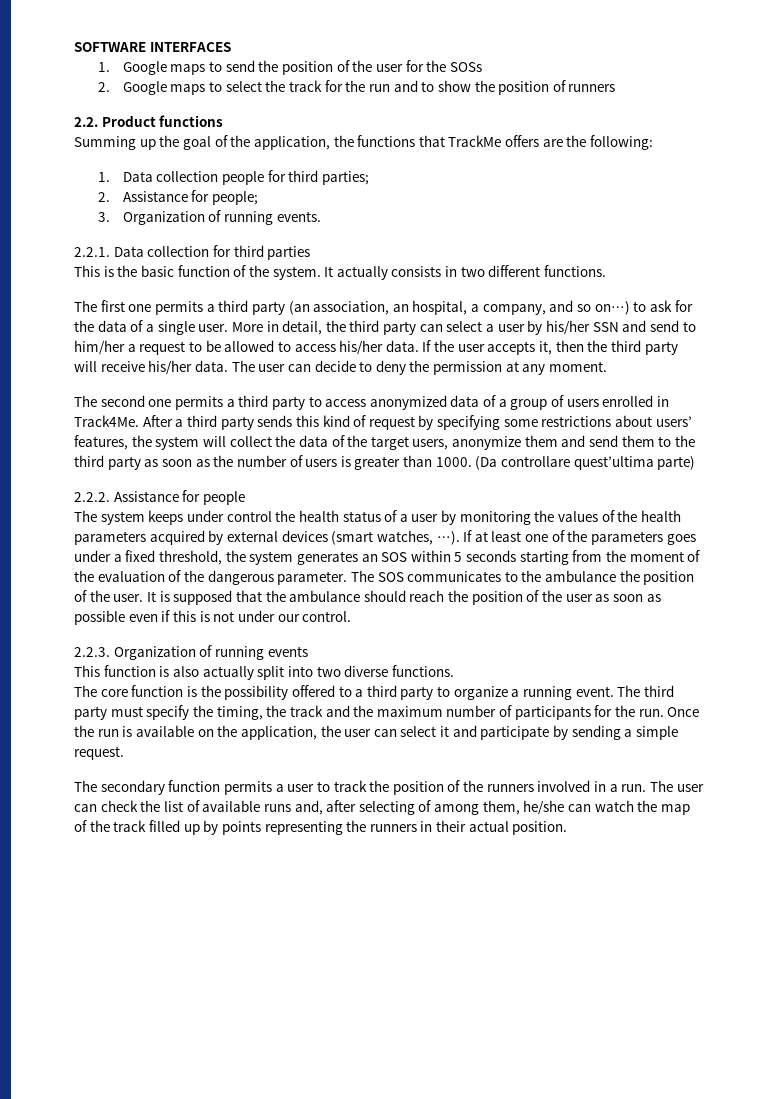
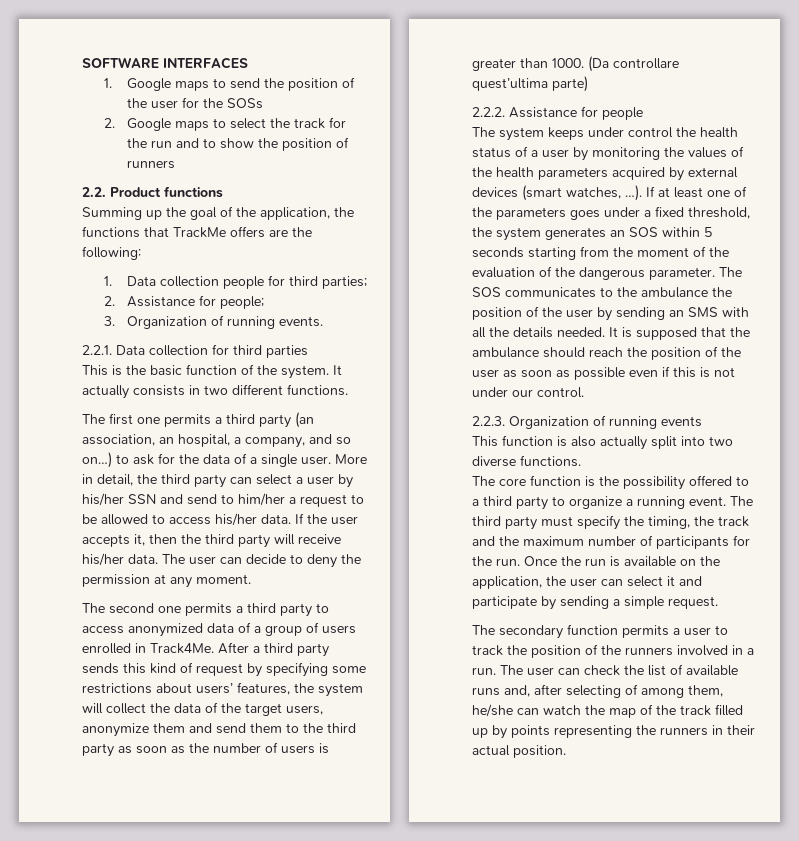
[113,594,144,602] user. -> [566,307,749,321] [472,327,605,338] user by sending an SMS with all the details needed.

